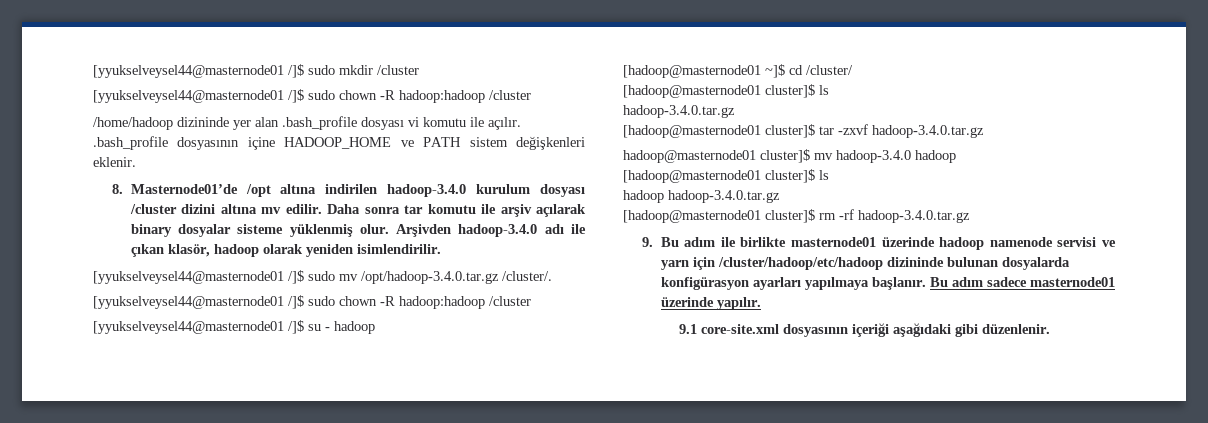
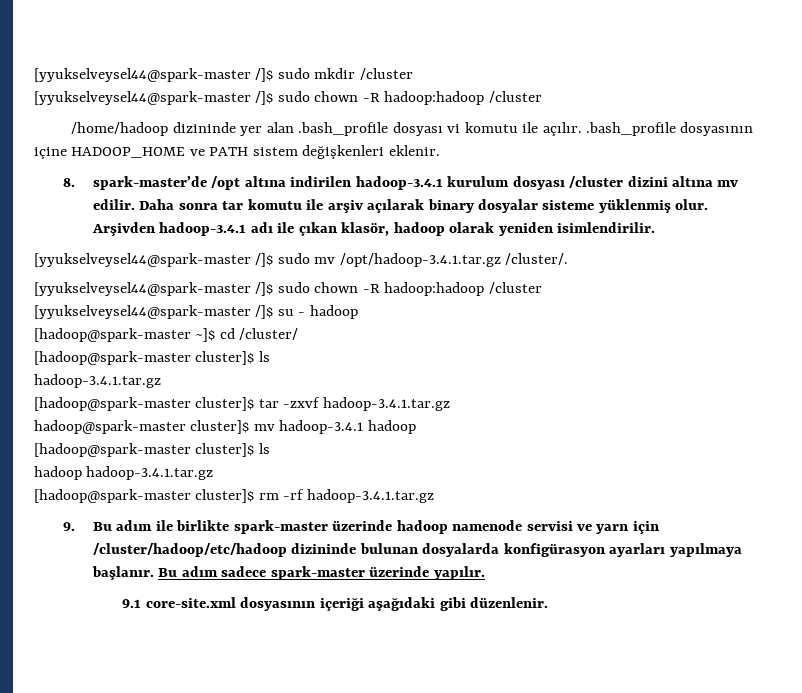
[93,65,284,78] [yyukselveysel44@masternode01 -> [34,68,251,82] [yyukselveysel44@spark-master
[93,90,284,103] [yyukselveysel44@masternode01 -> [34,91,251,105] [yyukselveysel44@spark-master
[130,184,238,194] Masternode01’de -> [92,176,207,190] spark-master’de
[387,184,467,197] hadoop-3.4.0 -> [355,176,443,190] hadoop-3.4.1
[458,224,538,237] hadoop-3.4.0 -> [159,222,247,236] hadoop-3.4.1
[93,271,284,284] [yyukselveysel44@masternode01 -> [34,253,251,267] [yyukselveysel44@spark-master
[361,271,499,284] /opt/hadoop-3.4.0.tar.gz -> [339,253,501,267] /opt/hadoop-3.4.1.tar.gz
[93,295,531,309] [93,321,284,334] [yyukselveysel44@masternode01 /]$ sudo chown -R hadoop:hadoop /cluster // [yyukselveysel44@masternode01 -> [34,282,542,296] [34,305,251,319] [yyukselveysel44@spark-master /]$ sudo chown -R hadoop:hadoop /cluster // [yyukselveysel44@spark-master
[623,65,761,78] [hadoop@masternode01 -> [34,328,191,342] [hadoop@spark-master
[623,84,829,98] [623,105,735,118] [623,125,761,138] [hadoop@masternode01 cluster]$ ls // hadoop-3.4.0.tar.gz // [hadoop@masternode01 -> [34,351,270,365] [34,374,161,388] [34,397,191,411] [hadoop@spark-master cluster]$ ls // hadoop-3.4.1.tar.gz // [hadoop@spark-master
[872,125,984,138] [623,150,756,163] hadoop-3.4.0.tar.gz // hadoop@masternode01 -> [322,397,450,411] [34,420,186,434] hadoop-3.4.1.tar.gz // hadoop@spark-master
[836,150,956,163] [623,170,761,183] hadoop-3.4.0 hadoop // [hadoop@masternode01 -> [279,420,416,434] [34,443,191,457] hadoop-3.4.1 hadoop // [hadoop@spark-master
[668,190,780,203] [623,210,761,223] hadoop-3.4.0.tar.gz // [hadoop@masternode01 -> [86,466,214,480] [34,489,191,503] hadoop-3.4.1.tar.gz // [hadoop@spark-master
[858,210,970,223] hadoop-3.4.0.tar.gz -> [306,489,434,503] hadoop-3.4.1.tar.gz
[791,237,877,247] masternode01 -> [233,520,328,534] spark-master
[1030,277,1115,287] masternode01 -> [270,566,365,580] spark-master

